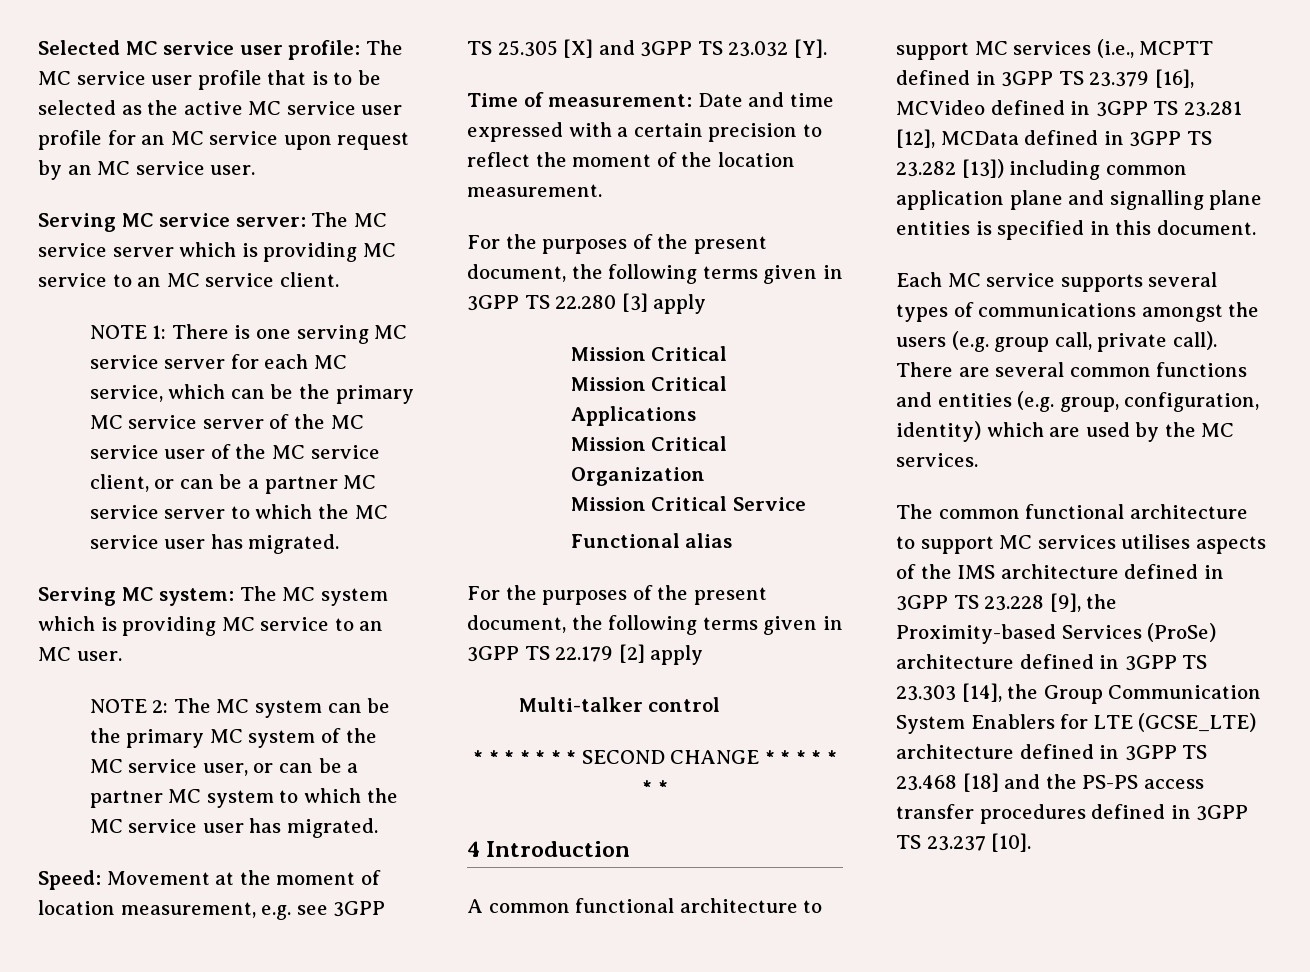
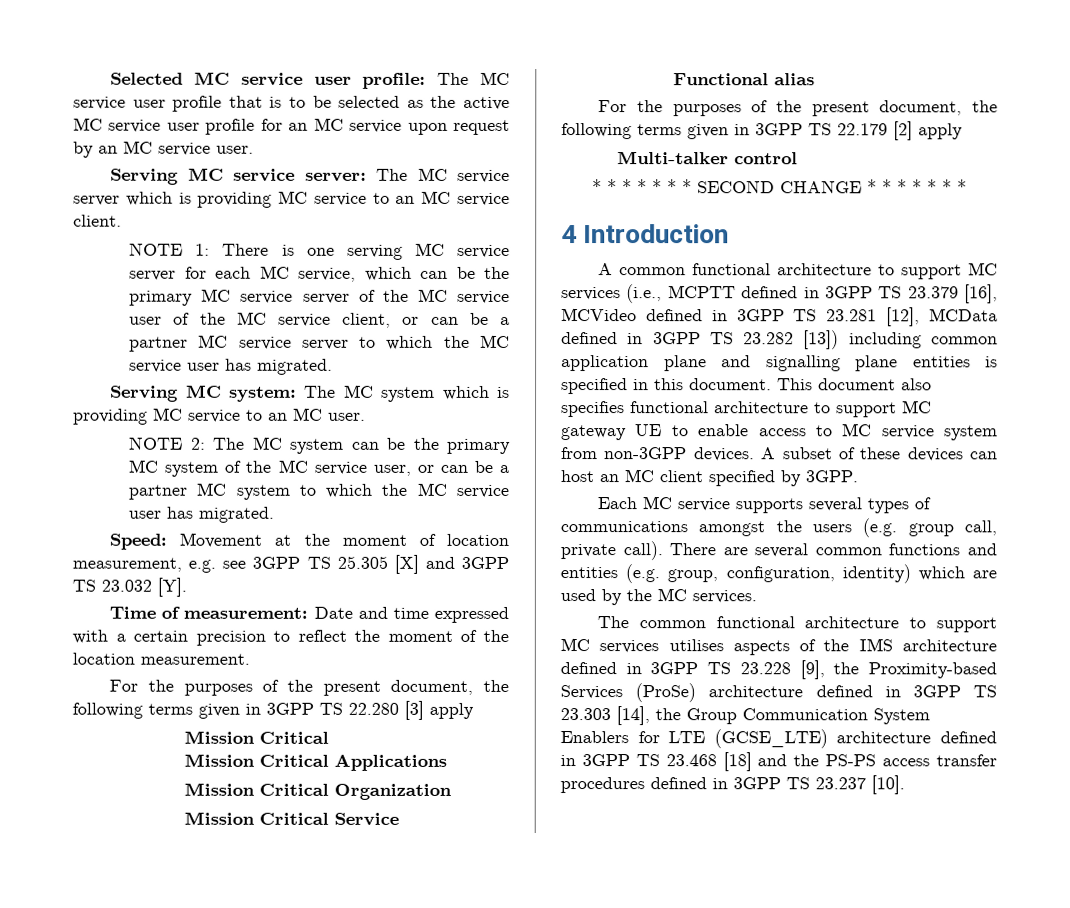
(1256, 227) none -> [777,378,932,391] [561,400,932,418] [561,423,998,441] [560,447,998,462] [560,469,858,487] This document also specifies functional architecture to support MC gateway UE to enable access to MC service system from non-3GPP devices. A subset of these devices can host an MC client specified by 3GPP.

